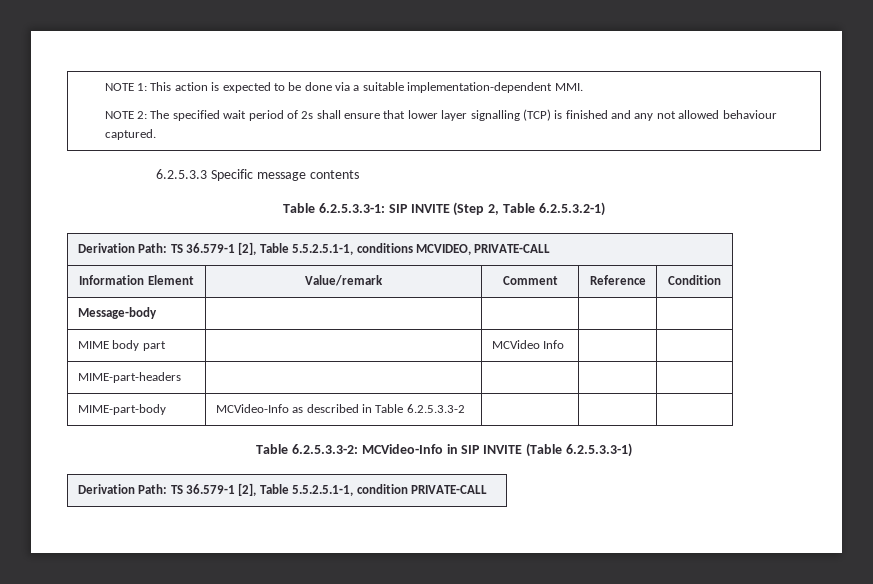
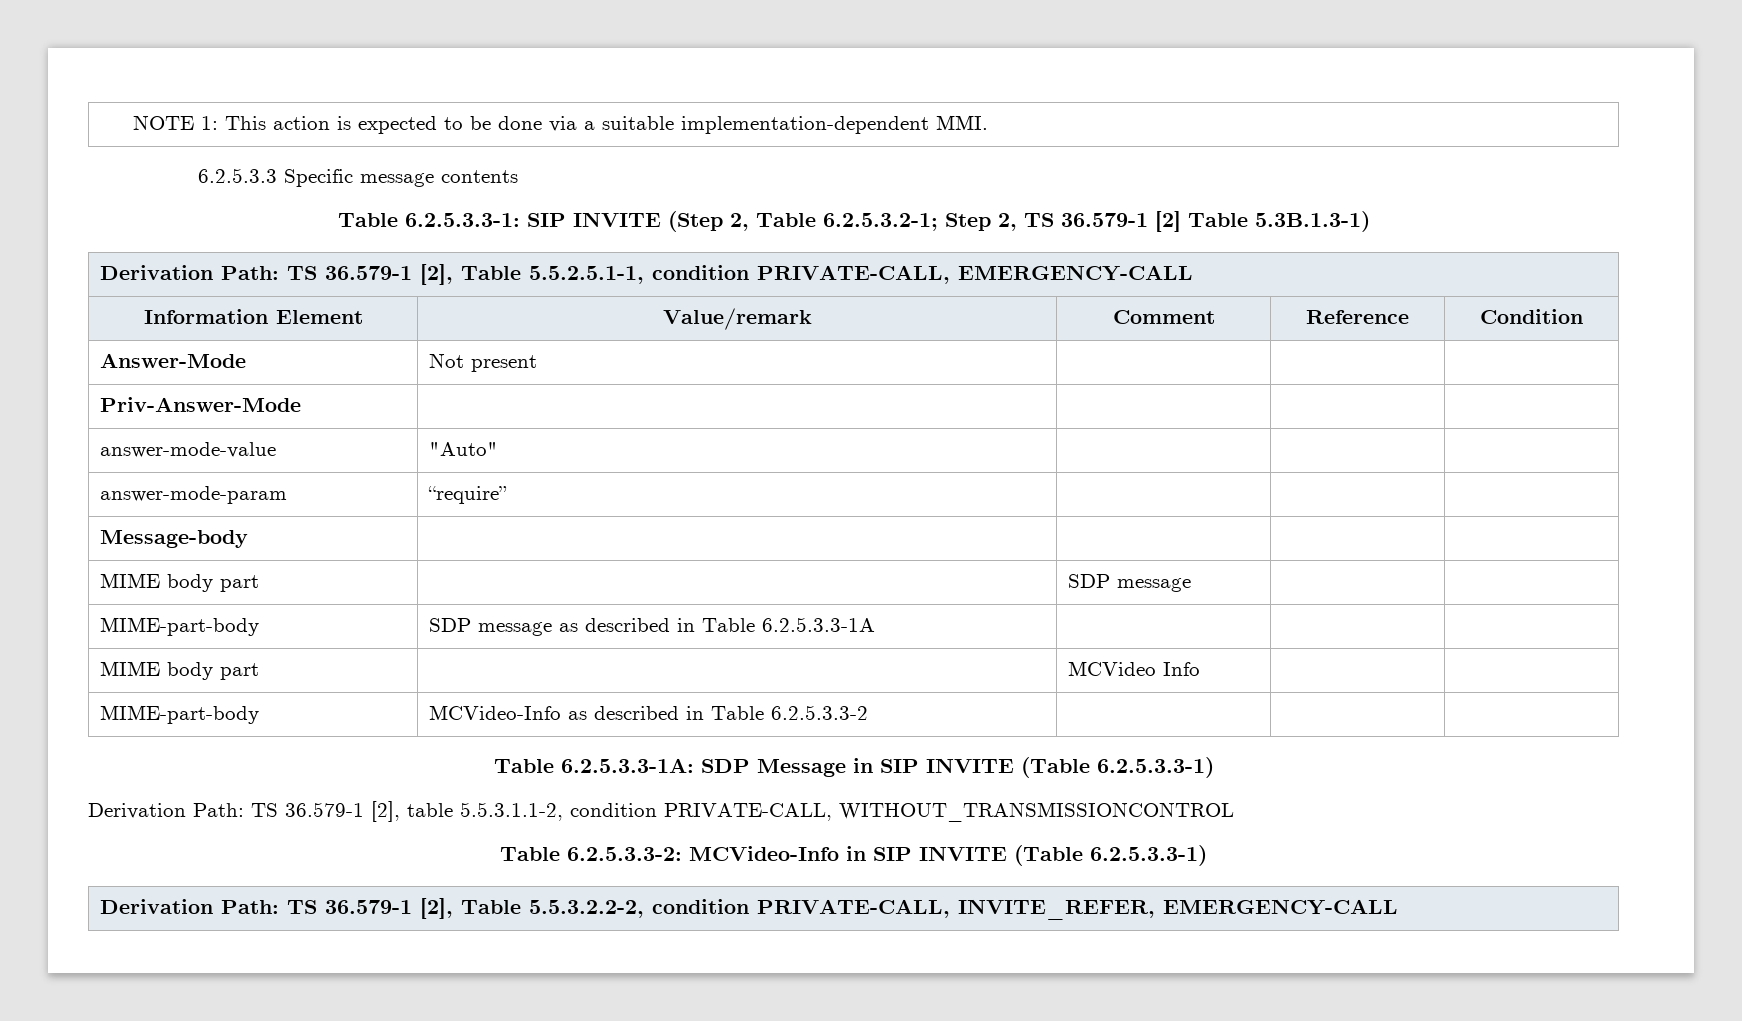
[104,109,777,121] [104,129,156,140] // NOTE 2: The specified wait period of 2s shall ensure that lower layer signalling (TCP) is finished and any not allowed behaviour captured. -> (989, 122) none
[538,202,605,216] [77,242,551,255] 6.2.5.3.2-1) // Derivation Path: TS 36.579-1 [2], Table 5.5.2.5.1-1, conditions MCVIDEO, PRIVATE-CALL -> [822,211,1370,232] [100,264,1194,285] 6.2.5.3.2-1; Step 2, TS 36.579-1 [2] Table 5.3B.1.3-1) // Derivation Path: TS 36.579-1 [2], Table 5.5.2.5.1-1, condition PRIVATE-CALL, EMERGENCY-CALL
[77,307,157,319] [77,340,166,351] [491,340,565,349] [77,372,181,383] Message-body | | | | // MIME body part | | MCVideo Info | | // MIME-part-headers | | -> [100,353,247,368] [429,353,538,372] [100,397,302,412] [100,442,277,458] [429,442,499,456] [100,486,288,504] [428,486,508,504] [100,530,249,548] [100,573,260,592] [1068,574,1192,592] [100,617,260,636] [429,617,876,636] [100,661,260,680] [1068,661,1201,676] Answer-Mode | Not present | | | // Priv-Answer-Mode | | | | // answer-mode-value | "Auto" | | | // answer-mode-param | “require” | | | // Message-body | | | | // MIME body part | | SDP message | | // MIME-part-body | SDP message as described in Table 6.2.5.3.3-1A | | | // MIME body part | | MCVideo Info
(465, 408) none -> [493,757,1214,778] [88,801,1234,822] // Table 6.2.5.3.3-1A: SDP Message in SIP INVITE (Table 6.2.5.3.3-1) // Derivation Path: TS 36.579-1 [2], table 5.5.3.1.1-2, condition PRIVATE-CALL, WITHOUT_TRANSMISSIONCONTROL
[292,484,487,496] 5.5.2.5.1-1, condition PRIVATE-CALL -> [529,899,1399,920] 5.5.3.2.2-2, condition PRIVATE-CALL, INVITE_REFER, EMERGENCY-CALL

